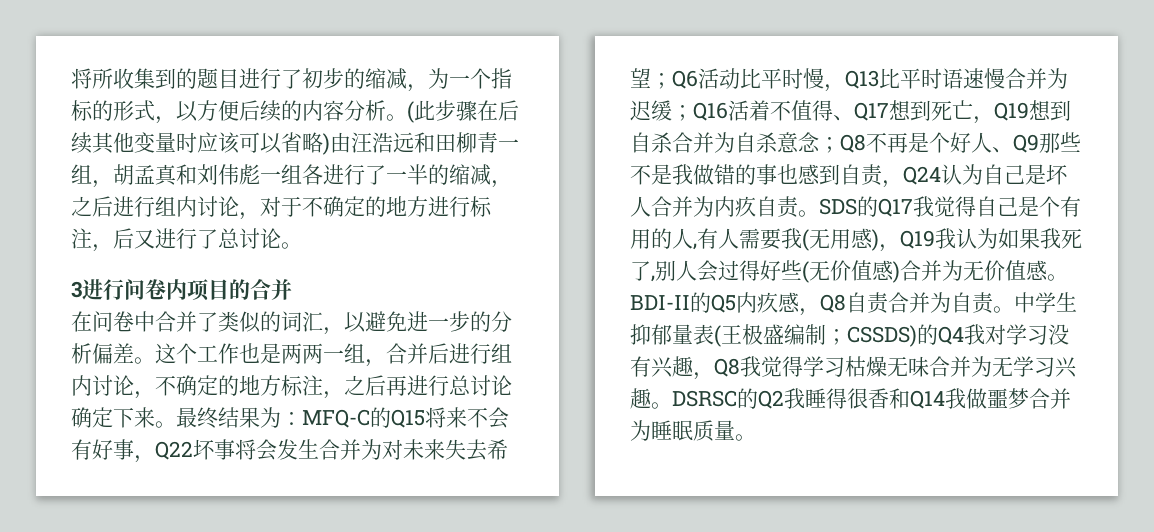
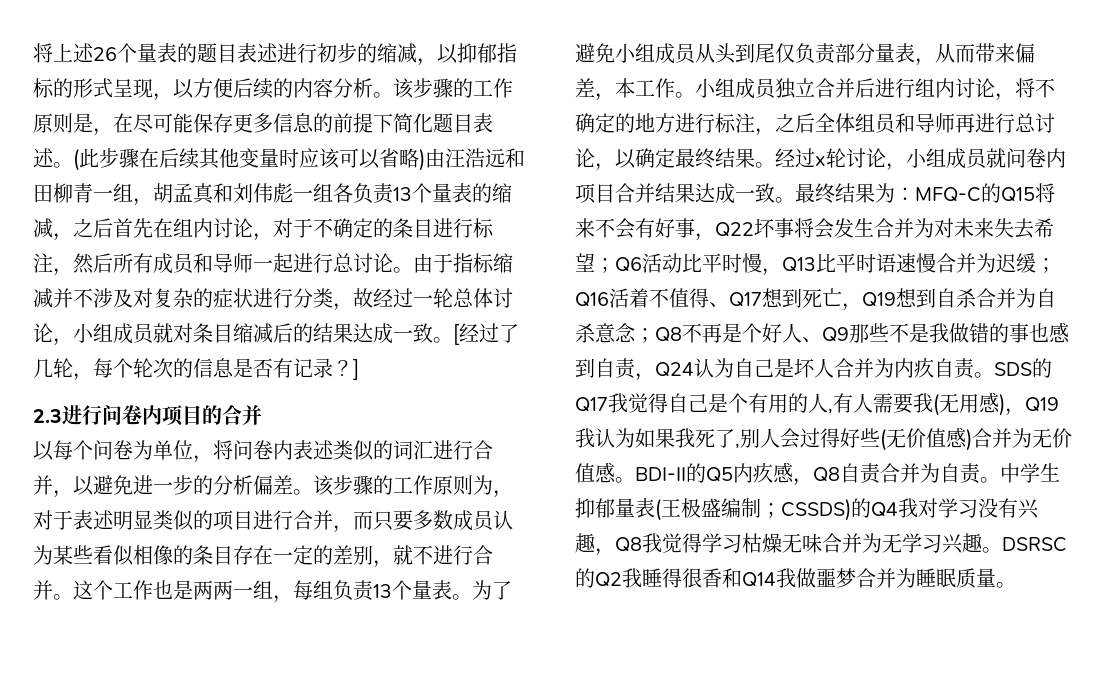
[71,68,302,89] 将所收集到的题目进行了 -> [33,43,317,63] 将上述26个量表的题目表述进行
[428,68,491,89] 为一个 -> [437,43,497,64] 以抑郁
(155, 110) none -> [113,79,153,98] 呈现
(407, 117) none -> [393,78,513,99] [33,113,493,136] [33,148,73,168] 该步骤的工作原则是，在尽可能保存更多信息的前提下简化题目表述。
[323,164,428,185] 进行了一半 -> [353,183,472,204] 负责13个量表
[113,196,155,217] 进行 -> [113,218,173,238] 首先在
[386,196,492,217] [71,228,302,252] [71,281,82,298] 地方进行标注，后又进行了总讨论。 // 3 -> [393,218,494,238] [33,253,513,276] [33,288,513,311] [33,323,519,346] [33,358,359,381] [33,409,62,423] 条目进行标注，然后所有成员和导师一起进行总讨论。由于指标缩减并不涉及对复杂的症状进行分类，故经过一轮总体讨论，小组成员就对条目缩减后的结果达成一致。[经过了几轮，每个轮次的信息是否有记录？] // 2.3
[71,311,218,332] 在问卷中合并了 -> [33,440,334,463] 以每个问卷为单位，将问卷内表述
(323, 321) none -> [433,440,493,460] [33,475,53,495] 进行合并
(155, 360) none -> [313,475,513,498] [33,510,513,533] [33,545,493,568] [33,580,73,600] 该步骤的工作原则为，对于表述明显类似的项目进行合并，而只要多数成员认为某些看似相像的条目存在一定的差别，就不进行合并。
(386, 363) none -> [293,580,512,601] [575,43,1035,66] [575,78,815,101] 每组负责13个量表。为了避免小组成员从头到尾仅负责部分量表，从而带来偏差，本工作。小组成员独立
[155,375,281,396] 不确定的地方 -> [1015,78,1055,98] [575,113,715,133] 将不确定的地方进行
[386,375,512,396] [71,407,155,428] 再进行总讨论确定下来 -> [815,113,1055,134] [575,148,1066,171] [575,183,775,204] 全体组员和导师再进行总讨论，以确定最终结果。经过x轮讨论，小组成员就问卷内项目合并结果达成一致

